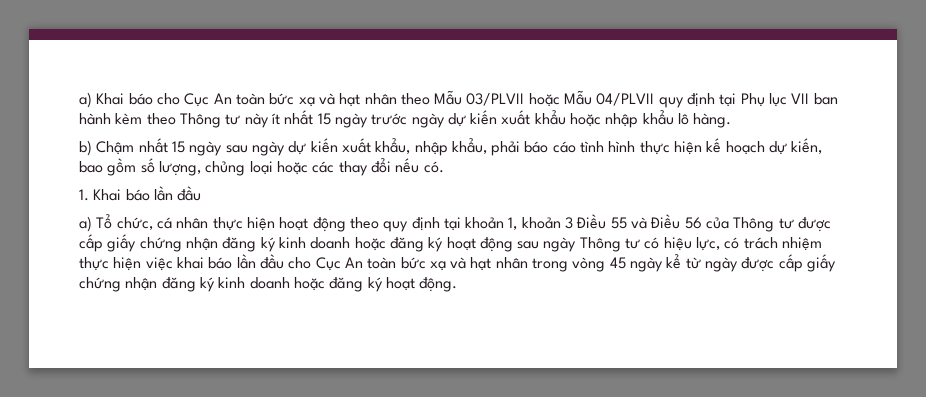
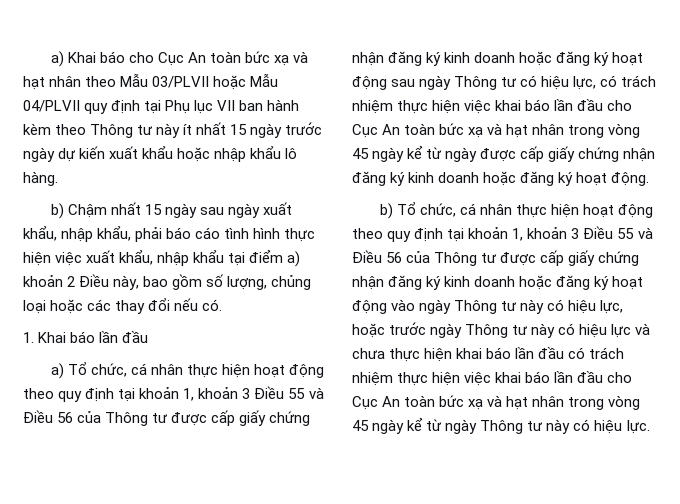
[288,138,338,155] dự kiến -> (261, 210) none
[706,138,823,155] kế hoạch dự kiến, -> [55,250,301,267] [23,274,140,290] việc xuất khẩu, nhập khẩu tại điểm a) khoản 2 Điều này,
(458, 284) none -> [379,202,654,219] [352,226,653,242] [352,250,640,266] [352,275,644,290] [352,299,624,314] [352,322,651,338] [352,347,625,362] [352,371,633,386] [352,395,641,410] [352,418,650,434] // b) Tổ chức, cá nhân thực hiện hoạt động theo quy định tại khoản 1, khoản 3 Điều 55 và Điều 56 của Thông tư được cấp giấy chứng nhận đăng ký kinh doanh hoặc đăng ký hoạt động vào ngày Thông tư này có hiệu lực, hoặc trước ngày Thông tư này có hiệu lực và chưa thực hiện khai báo lần đầu có trách nhiệm thực hiện việc khai báo lần đầu cho Cục An toàn bức xạ và hạt nhân trong vòng 45 ngày kể từ ngày Thông tư này có hiệu lực.

